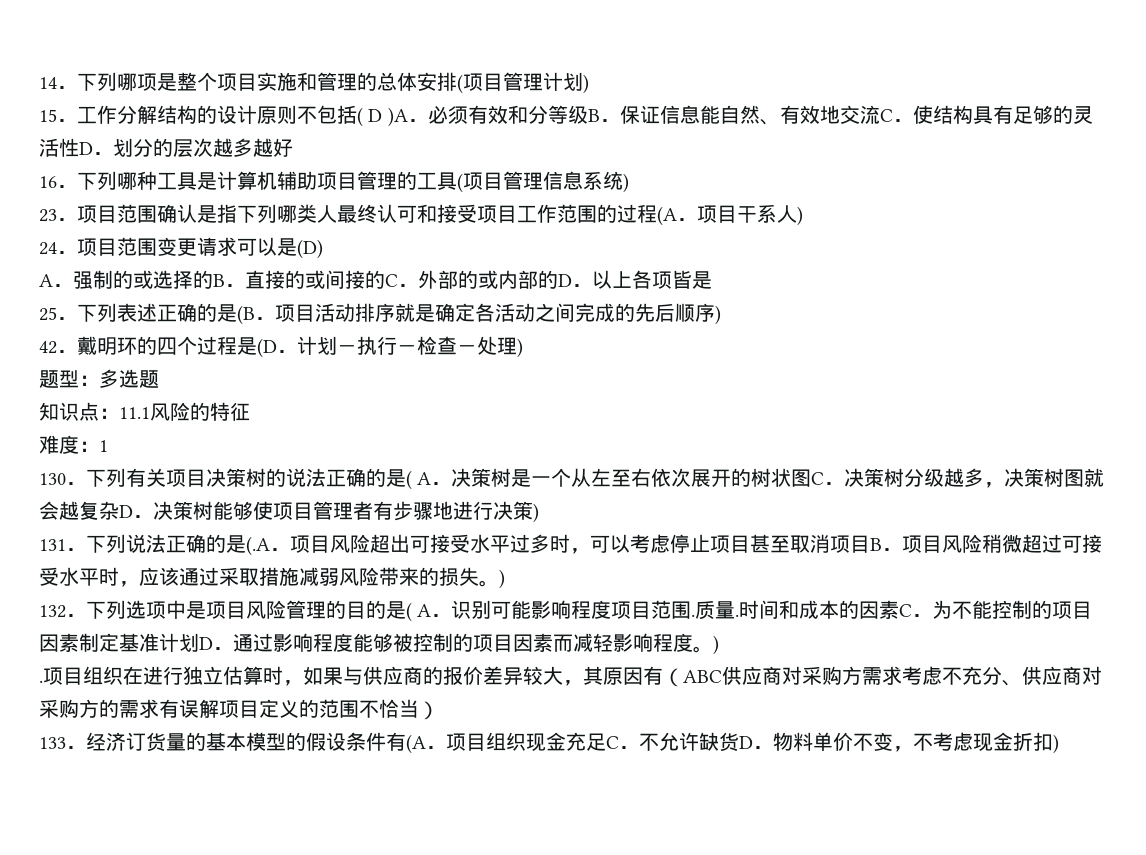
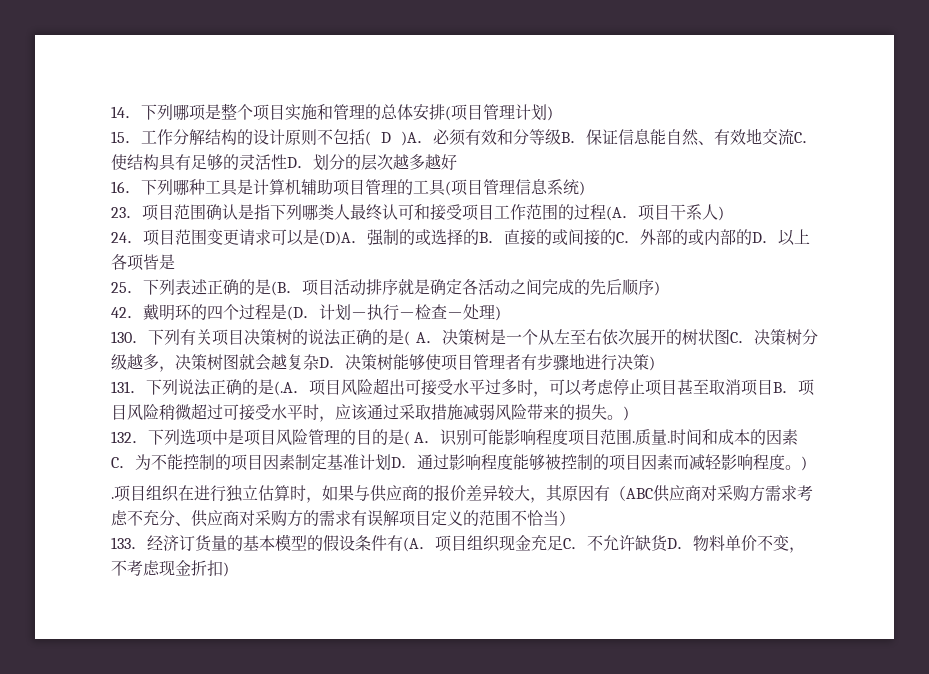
[297,239,323,259] [39,274,53,287] (D) // A -> [319,231,351,246] (D)A
[39,369,159,388] [39,402,250,421] [39,435,108,454] // 题型：多选题 // 知识点：11.1风险的特征 // 难度：1 -> (501, 313) none

